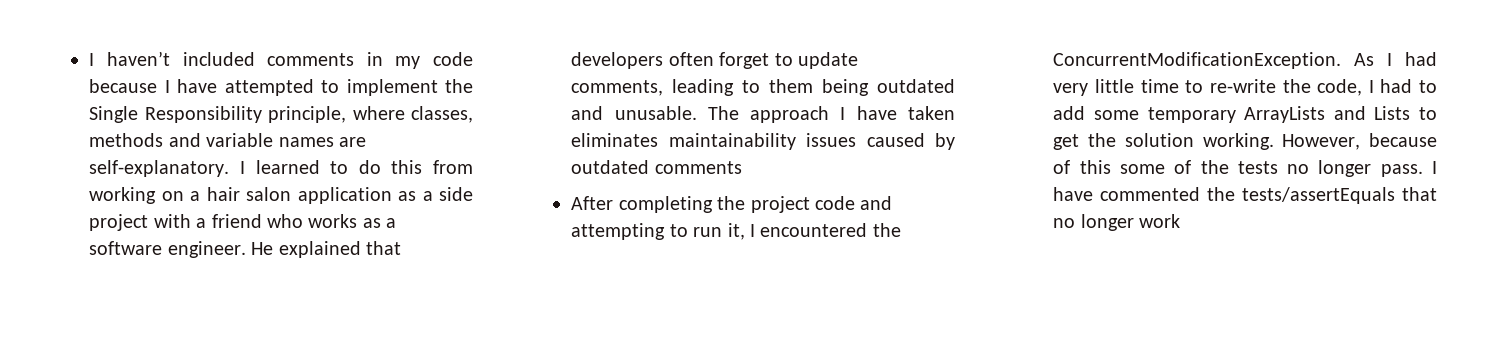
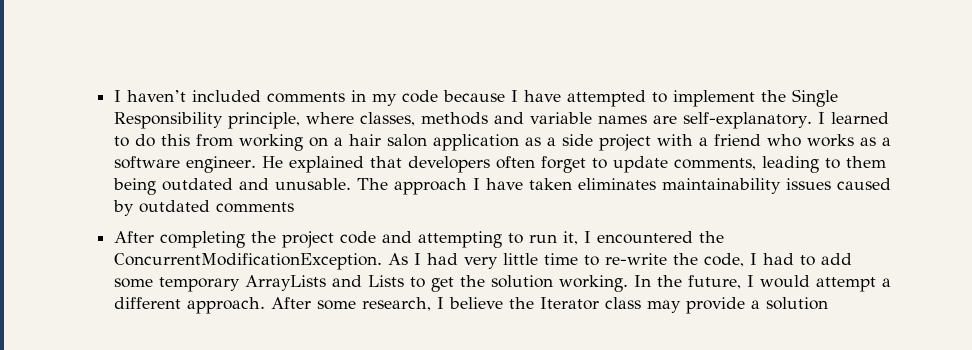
[1282,133,1437,150] [1053,160,1437,177] [1053,187,1437,204] [1053,214,1181,231] However, because of this some of the tests no longer pass. I have commented the tests/assertEquals that no longer work -> [634,275,892,292] [114,297,829,314] In the future, I would attempt a different approach. After some research, I believe the Iterator class may provide a solution

